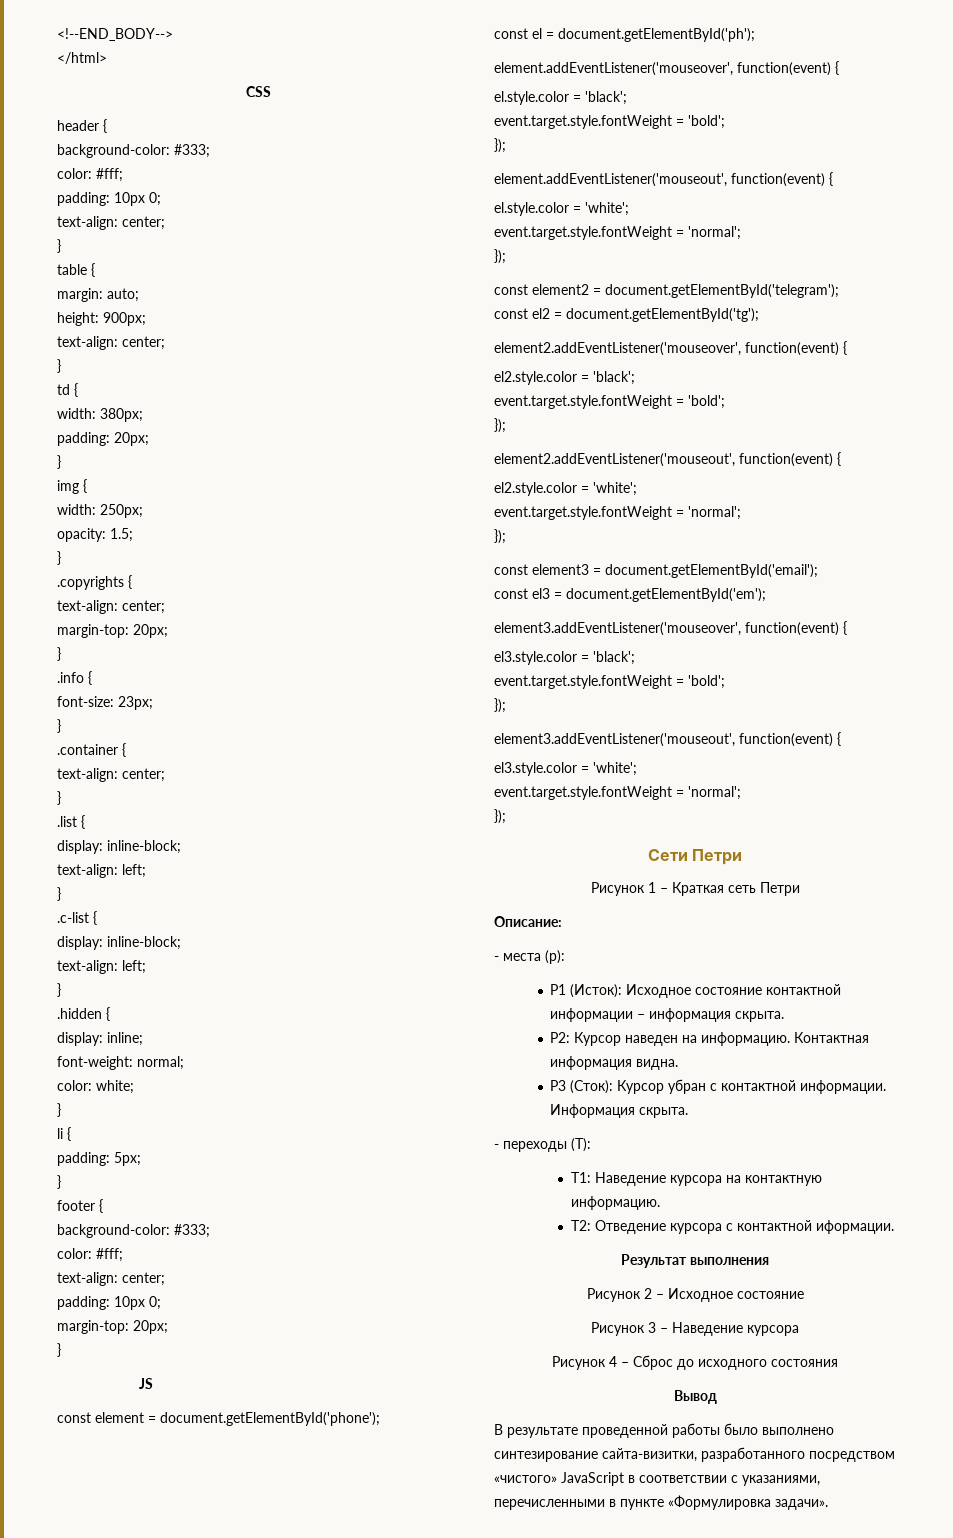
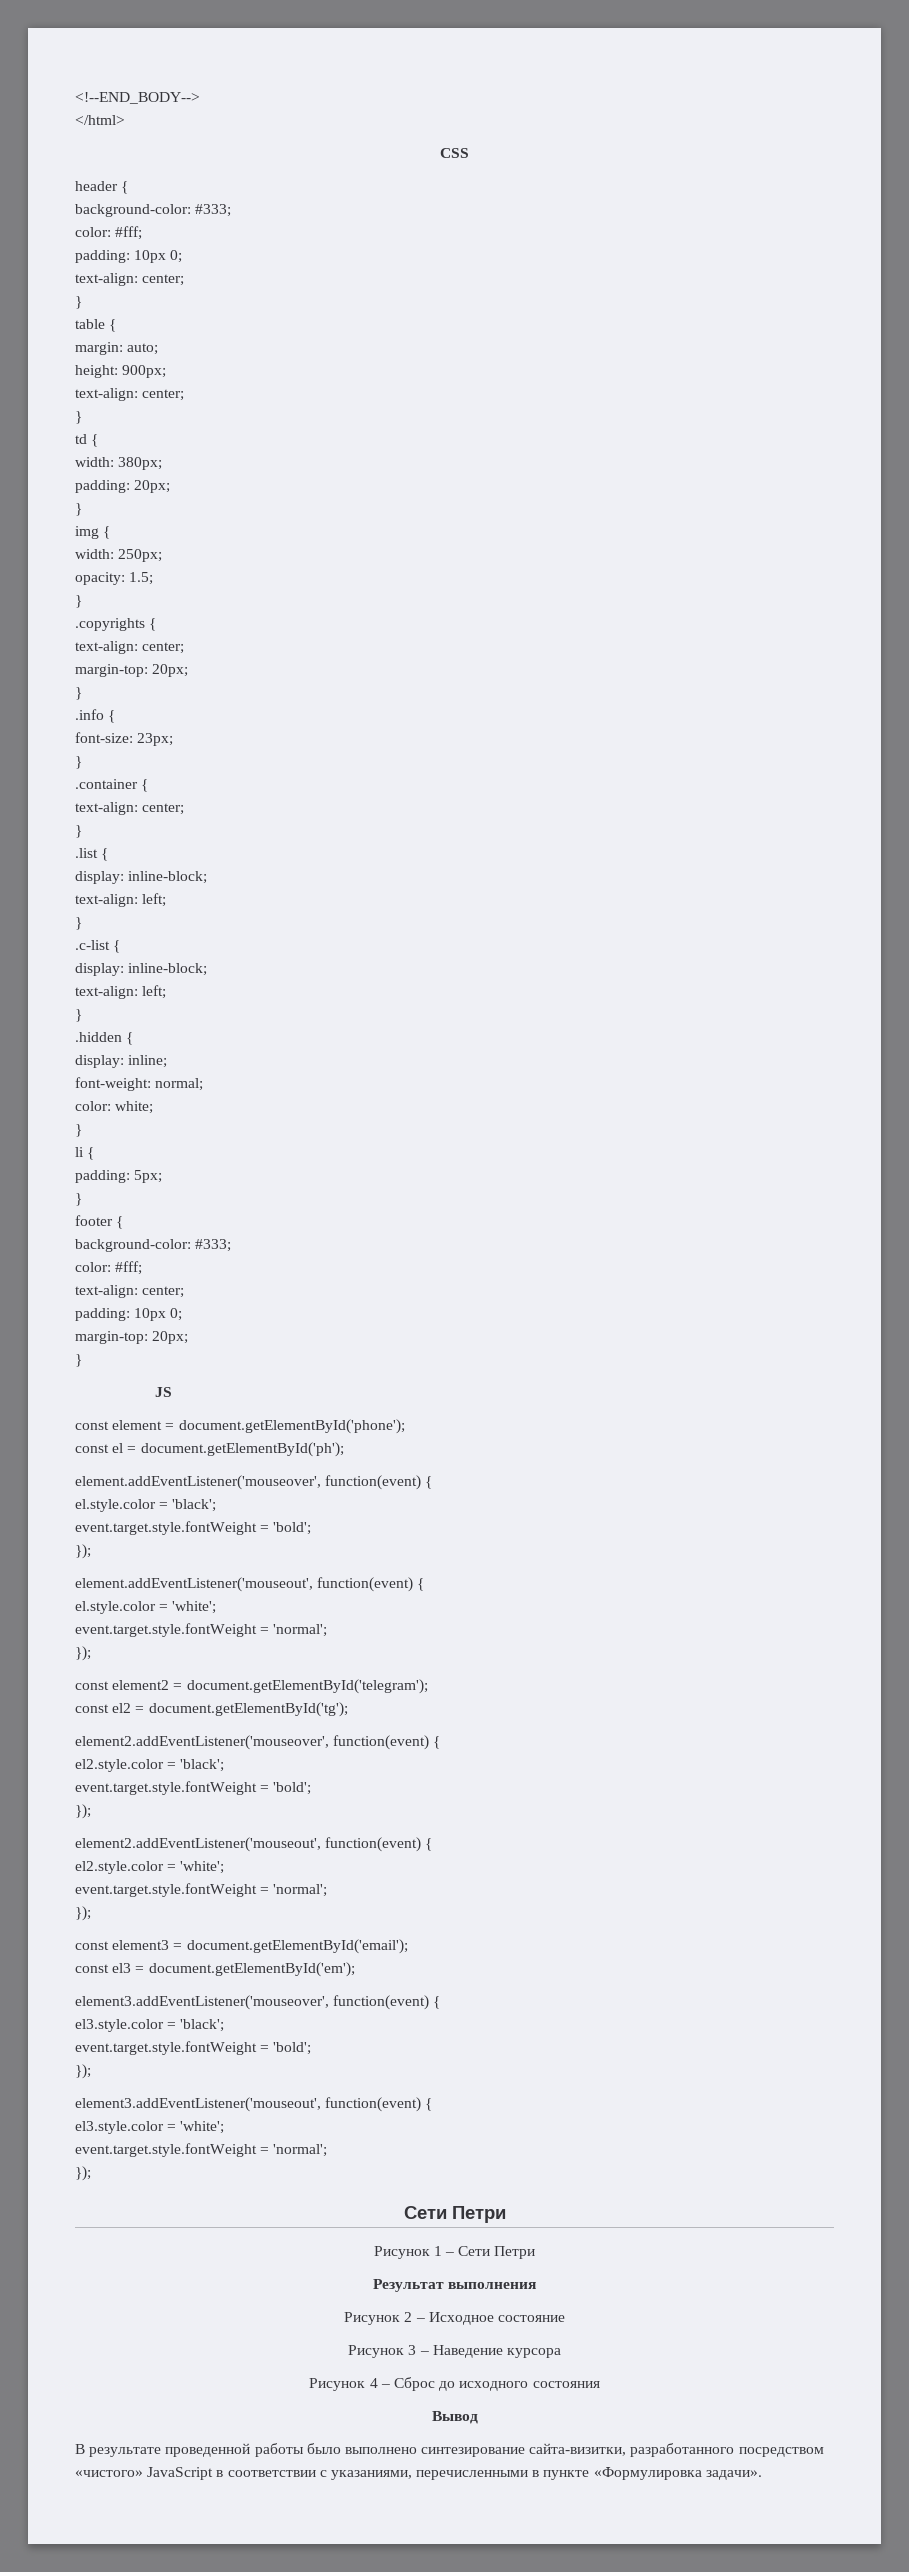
[671,882,800,896] [494,916,562,927] [494,950,565,964] [550,984,842,998] [550,1008,785,1022] [550,1032,870,1046] [550,1056,679,1070] [550,1079,887,1094] [550,1104,689,1118] [494,1138,591,1152] [570,1172,822,1186] [570,1196,660,1210] [570,1220,894,1234] Краткая сеть Петри // Описание: // - места (p): // P1 (Исток): Исходное состояние контактной информации – информация скрыта. // P2: Курсор наведен на информацию. Контактная информация видна. // P3 (Сток): Курсор убран с контактной информации. Информация скрыта. // - переходы (T): // T1: Наведение курсора на контактную информацию. // T2: Отведение курсора с контактной иформации. -> [458,2246,536,2259] Сети Петри

